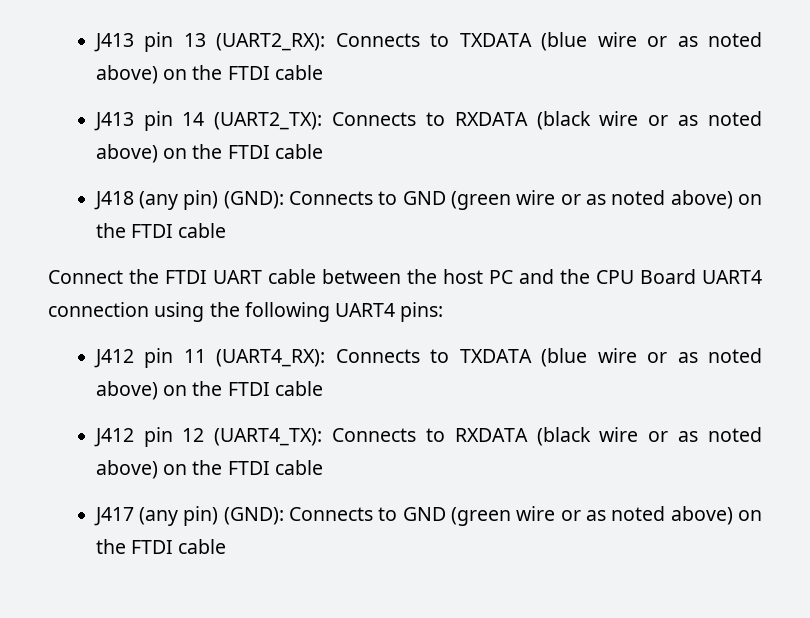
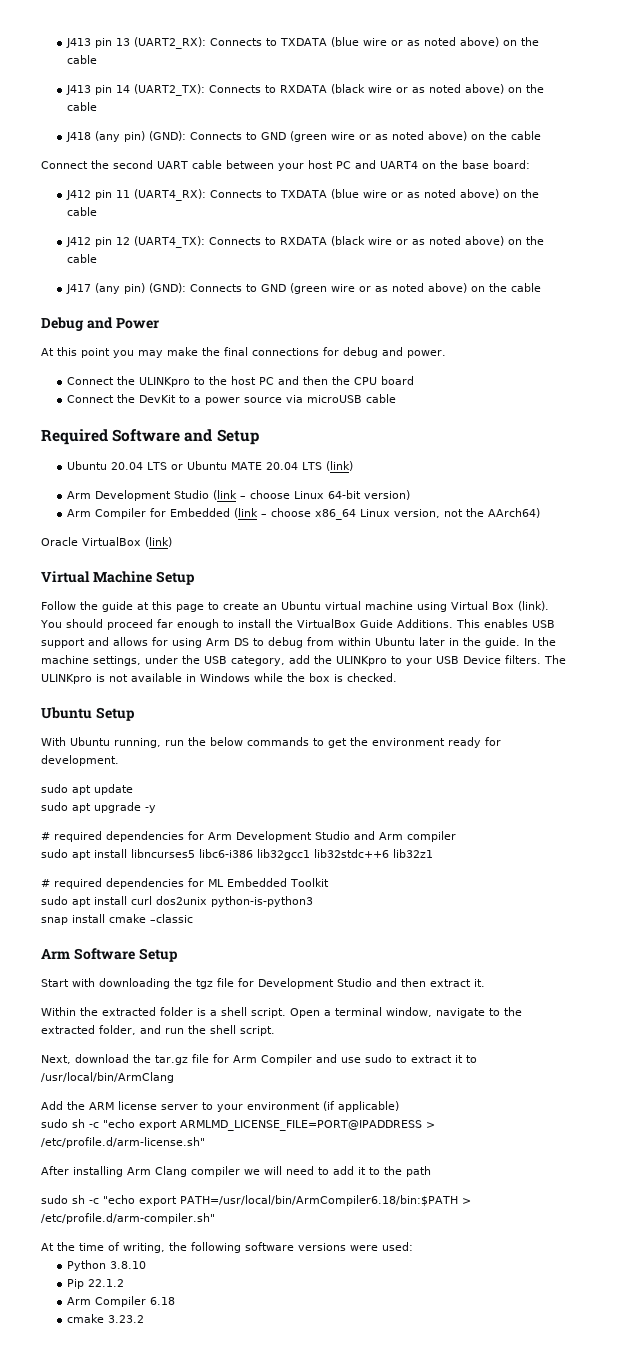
[227,66,270,80] FTDI -> (539, 41) none
[227,145,270,159] FTDI -> (544, 88) none
[131,224,174,238] FTDI -> (507, 135) none
[165,270,207,284] FTDI -> [113,160,153,169] second
[407,269,762,284] [48,302,444,322] the host PC and the CPU Board UART4 connection using the following UART4 pins: -> [278,160,530,171] your host PC and UART4 on the base board:
[227,382,270,396] FTDI -> (539, 193) none
[227,461,270,475] FTDI -> (544, 240) none
[131,539,227,554] FTDI cable -> [510,283,541,292] [41,317,159,331] [41,347,446,358] [66,376,414,387] [66,394,396,405] [41,429,259,445] [66,461,353,471] [66,490,410,501] [66,508,540,520] [41,537,172,547] [41,571,195,585] [41,601,549,612] [40,619,555,630] [41,637,556,648] [41,655,566,666] [41,673,397,684] [41,707,135,721] [41,737,501,748] [41,755,119,766] [41,784,133,795] [41,802,156,813] [41,831,456,842] [41,849,433,860] [41,878,329,889] [41,896,313,907] [41,914,193,925] [41,948,178,962] [41,978,485,989] [41,1007,522,1018] [41,1025,275,1036] [41,1054,477,1065] [41,1072,174,1083] [41,1101,399,1112] [41,1119,435,1131] [41,1137,205,1148] [41,1166,431,1177] [41,1195,471,1206] [41,1213,215,1224] [41,1242,413,1253] [66,1260,146,1271] [66,1279,124,1289] [66,1296,175,1307] [66,1314,144,1323] cable // Debug and Power // At this point you may make the final connections for debug and power. // Connect the ULINKpro to the host PC and then the CPU board // Connect the DevKit to a power source via microUSB cable // Required Software and Setup // Ubuntu 20.04 LTS or Ubuntu MATE 20.04 LTS (link) // Arm Development Studio (link – choose Linux 64-bit version) // Arm Compiler for Embedded (link – choose x86_64 Linux version, not the AArch64) // Oracle VirtualBox (link) // Virtual Machine Setup // Follow the guide at this page to create an Ubuntu virtual machine using Virtual Box (link). You should proceed far enough to install the VirtualBox Guide Additions. This enables USB support and allows for using Arm DS to debug from within Ubuntu later in the guide. In the machine settings, under the USB category, add the ULINKpro to your USB Device filters. The ULINKpro is not available in Windows while the box is checked. // Ubuntu Setup // With Ubuntu running, run the below commands to get the environment ready for development. // sudo apt update // sudo apt upgrade -y // # required dependencies for Arm Development Studio and Arm compiler // sudo apt install libncurses5 libc6-i386 lib32gcc1 lib32stdc++6 lib32z1 // # required dependencies for ML Embedded Toolkit // sudo apt install curl dos2unix python-is-python3 // snap install cmake –classic // Arm Software Setup // Start with downloading the tgz file for Development Studio and then extract it. // Within the extracted folder is a shell script. Open a terminal window, navigate to the extracted folder, and run the shell script. // Next, download the tar.gz file for Arm Compiler and use sudo to extract it to /usr/local/bin/ArmClang // Add the ARM license server to your environment (if applicable) // sudo sh -c "echo export ARMLMD_LICENSE_FILE=PORT@IPADDRESS > /etc/profile.d/arm-license.sh" // After installing Arm Clang compiler we will need to add it to the path // sudo sh -c "echo export PATH=/usr/local/bin/ArmCompiler6.18/bin:$PATH > /etc/profile.d/arm-compiler.sh" // At the time of writing, the following software versions were used: // Python 3.8.10 // Pip 22.1.2 // Arm Compiler 6.18 // cmake 3.23.2

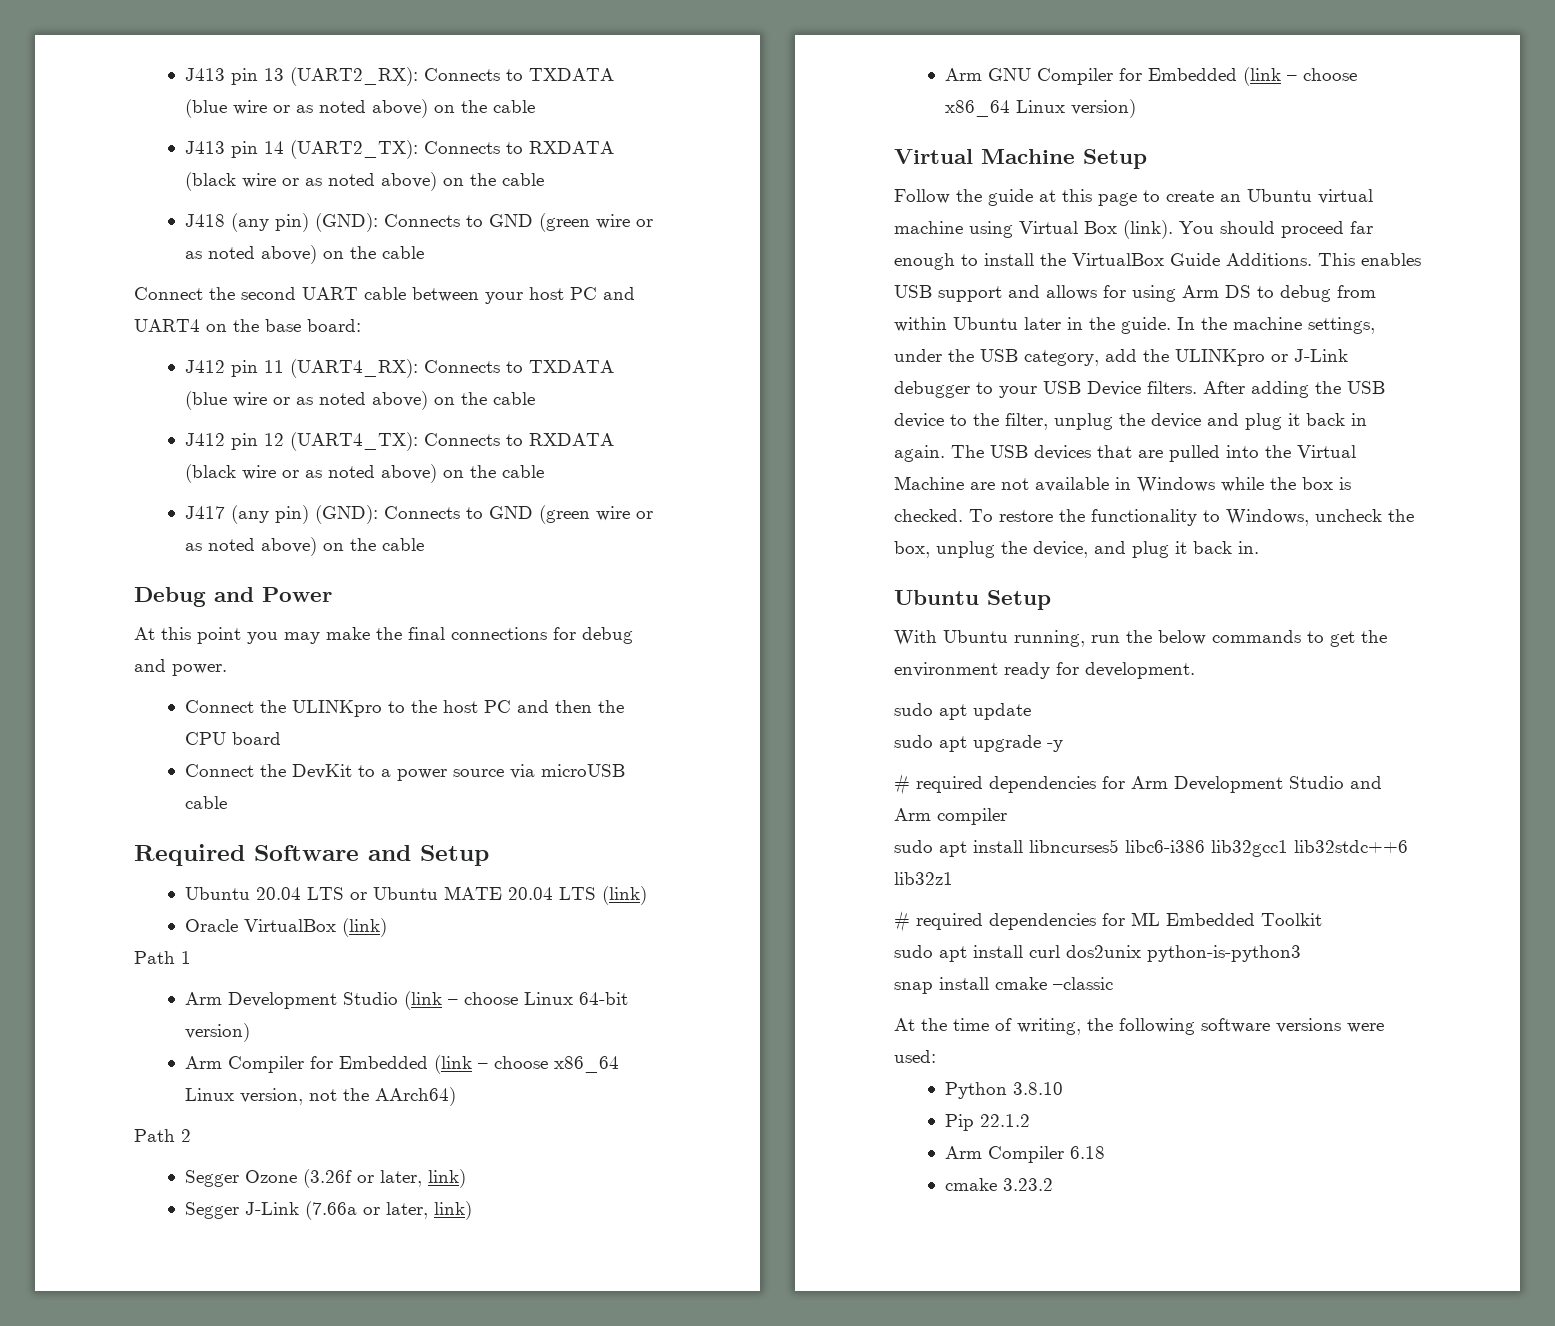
(353, 466) none -> [184,918,387,937] [134,951,191,964] // Oracle VirtualBox (link) // Path 1
[41,537,172,547] Oracle VirtualBox (link) -> [134,1129,191,1142] [184,1169,466,1188] [184,1201,472,1220] [944,67,1357,86] [944,99,1136,118] Path 2 // Segger Ozone (3.26f or later, link) // Segger J-Link (7.66a or later, link) // Arm GNU Compiler for Embedded (link – choose x86_64 Linux version)
(387, 661) none -> [1271,349,1348,362] [894,381,970,398] or J-Link debugger
[544,655,566,664] [41,674,105,684] The ULINKpro is -> [1203,381,1385,398] [894,413,1367,430] [894,445,1356,462] [894,476,995,490] After adding the USB device to the filter, unplug the device and plug it back in again. The USB devices that are pulled into the Virtual Machine are
(397, 677) none -> [969,509,1414,526] [894,541,1259,558] To restore the functionality to Windows, uncheck the box, unplug the device, and plug it back in.
[41,948,178,962] [41,978,485,989] [41,1007,522,1018] [41,1025,275,1036] [41,1054,477,1065] [41,1072,174,1083] [41,1101,399,1112] [41,1119,435,1131] [41,1137,205,1148] [41,1166,431,1177] [41,1195,471,1206] [41,1213,215,1224] // Arm Software Setup // Start with downloading the tgz file for Development Studio and then extract it. // Within the extracted folder is a shell script. Open a terminal window, navigate to the extracted folder, and run the shell script. // Next, download the tar.gz file for Arm Compiler and use sudo to extract it to /usr/local/bin/ArmClang // Add the ARM license server to your environment (if applicable) // sudo sh -c "echo export ARMLMD_LICENSE_FILE=PORT@IPADDRESS > /etc/profile.d/arm-license.sh" // After installing Arm Clang compiler we will need to add it to the path // sudo sh -c "echo export PATH=/usr/local/bin/ArmCompiler6.18/bin:$PATH > /etc/profile.d/arm-compiler.sh" -> (1113, 983) none

